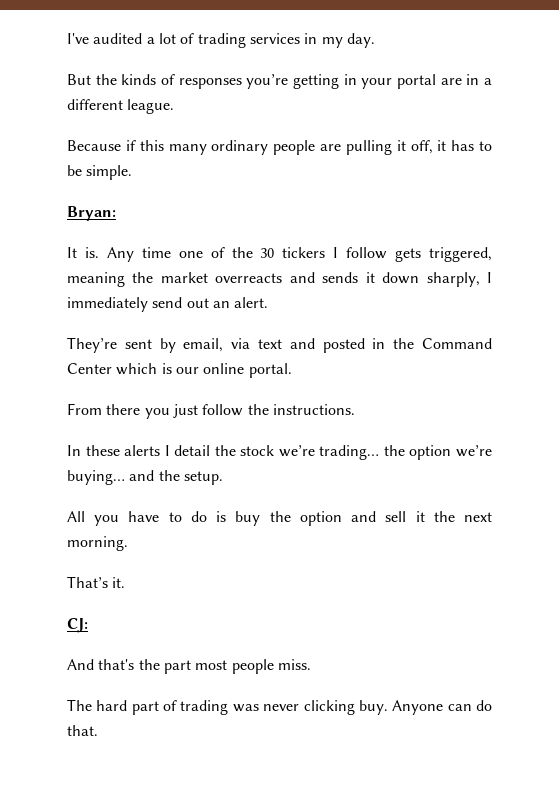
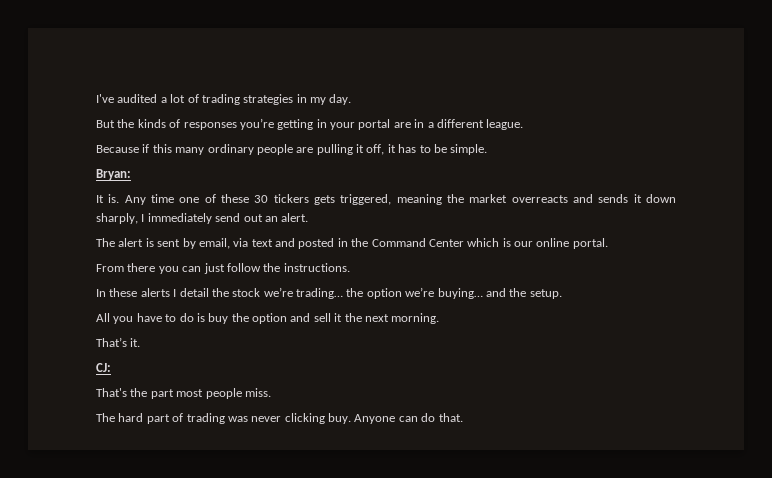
[249,33,300,44] services -> [243,94,294,105] strategies
[231,247,253,258] the -> [221,194,249,203] these
[333,247,388,259] I follow -> (309, 198) none
[67,337,117,353] They’re -> [96,238,154,247] The alert is
(170, 413) none -> [182,266,202,272] can
[67,659,135,670] And that's -> [96,388,127,397] That's

